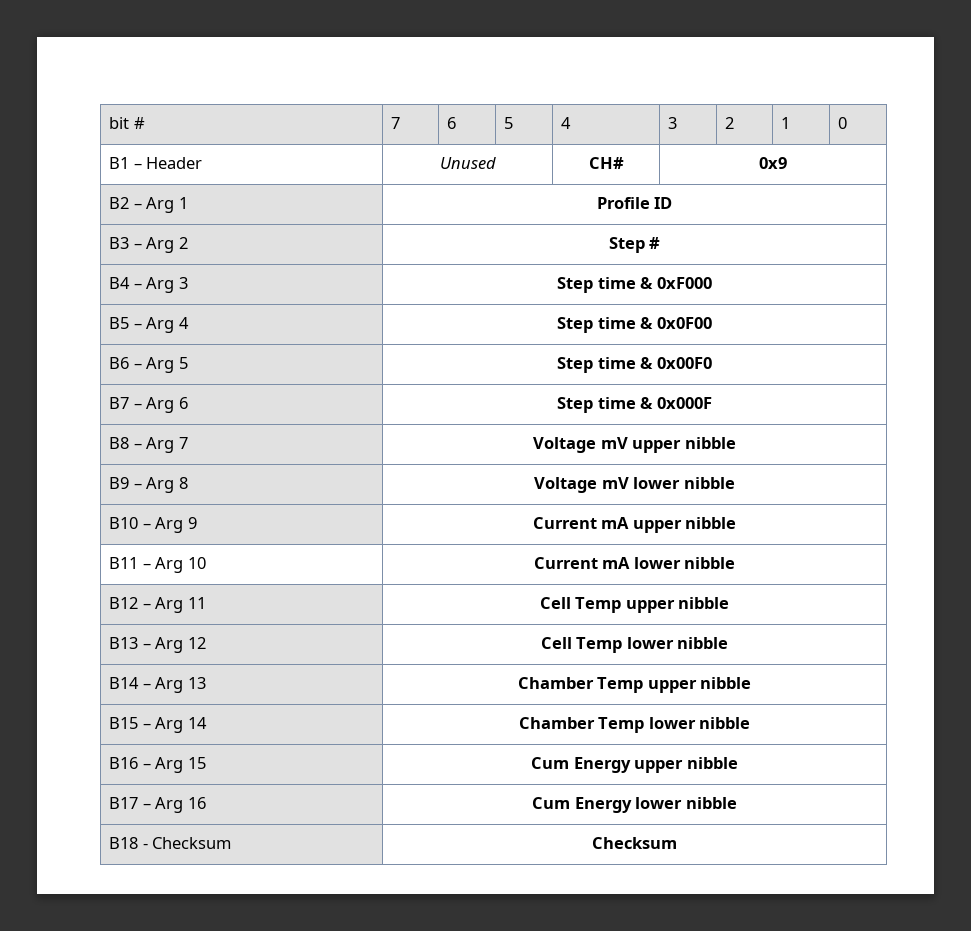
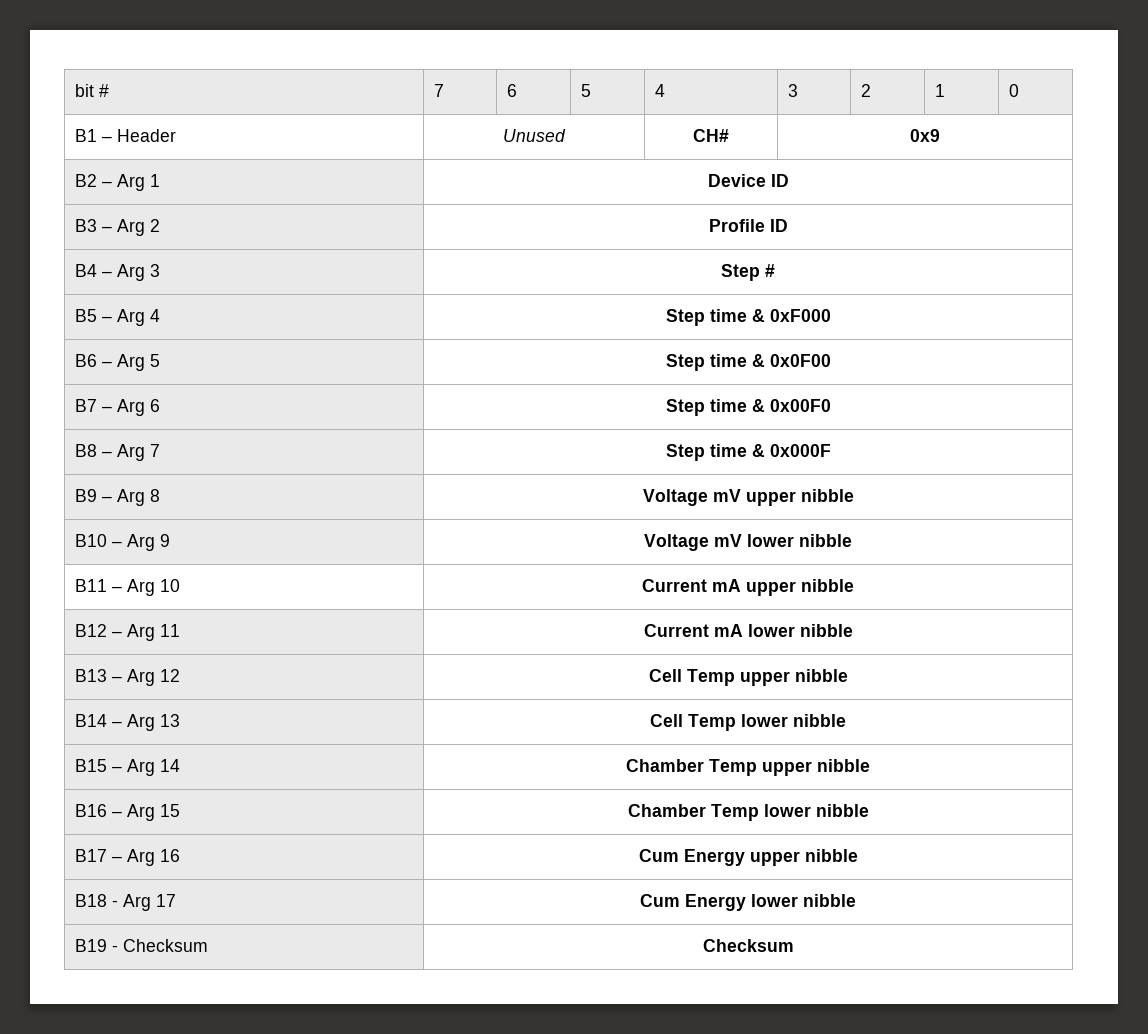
[596,197,650,209] Profile -> [707,174,766,187] Device
[608,237,661,253] Step # -> [708,219,788,232] Profile ID
[597,277,712,289] time & 0xF000 -> [765,264,775,277] #
[656,317,712,329] 0x0F00 -> [769,309,831,322] 0xF000
[656,357,712,369] 0x00F0 -> [769,354,831,367] 0x0F00
[656,397,712,409] 0x000F -> [769,399,831,412] 0x00F0
[533,437,736,453] Voltage mV upper nibble -> [665,444,831,461] Step time & 0x000F
[633,477,681,489] lower -> [745,491,796,506] upper
[532,517,682,533] Current mA upper -> [644,534,794,551] Voltage mV lower
[633,557,681,569] lower -> [746,581,796,596] upper
[539,597,675,613] Cell Temp upper -> [643,624,795,637] Current mA lower
[626,637,674,649] lower -> [739,671,790,686] upper
[517,677,697,693] Chamber Temp upper -> [650,714,788,731] Cell Temp lower
[648,717,696,729] lower -> [762,761,812,776] upper
[531,757,684,773] Cum Energy upper -> [627,804,811,821] Chamber Temp lower
[635,797,683,809] lower -> [749,851,800,866] upper
(148, 846) none -> [122,894,176,911] [640,894,856,911] [74,939,118,952] Arg 17 | Cum Energy lower nibble // B19 -

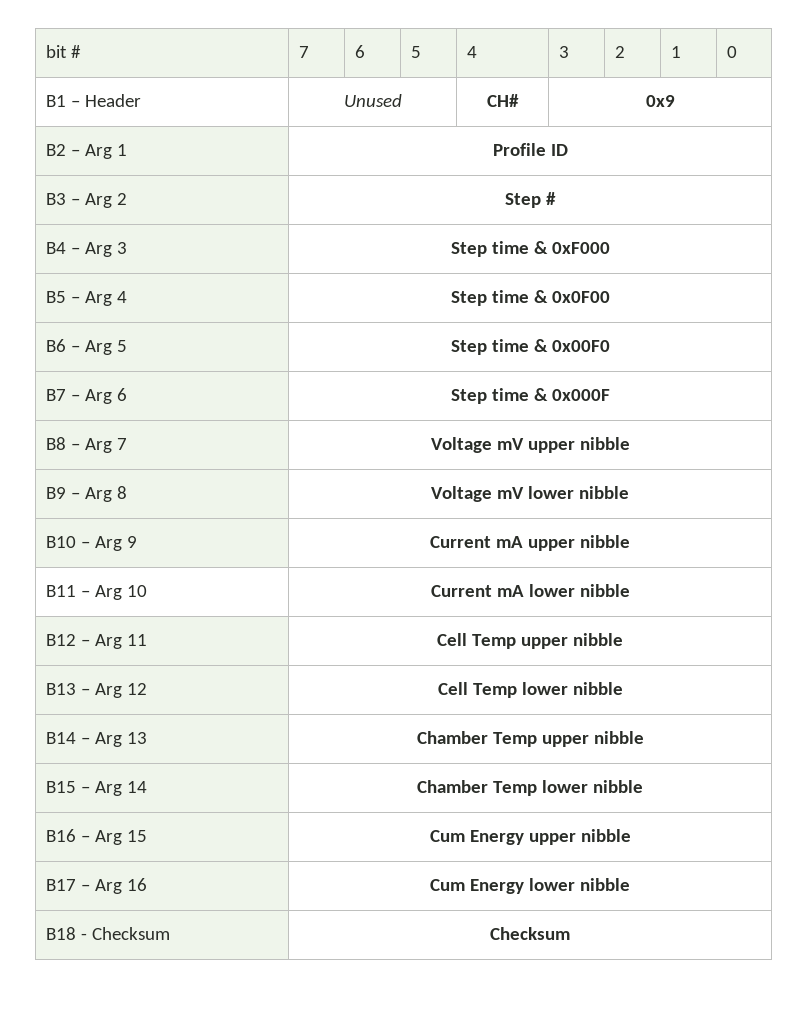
[707,174,766,187] Device -> [492,143,546,156] Profile
[708,219,788,232] Profile ID -> [505,192,556,208] Step #
[765,264,775,277] # -> [491,241,610,254] time & 0xF000
[769,309,831,322] 0xF000 -> [551,291,610,303] 0x0F00
[769,354,831,367] 0x0F00 -> [551,340,610,352] 0x00F0
[769,399,831,412] 0x00F0 -> [551,389,610,401] 0x000F
[665,444,831,461] Step time & 0x000F -> [430,437,630,453] Voltage mV upper nibble
[745,491,796,506] upper -> [527,486,574,499] lower
[644,534,794,551] Voltage mV lower -> [430,536,575,551] Current mA upper
[746,581,796,596] upper -> [528,584,575,597] lower
[643,624,795,637] Current mA lower -> [437,633,568,649] Cell Temp upper
[739,671,790,686] upper -> [521,682,568,695] lower
[650,714,788,731] Cell Temp lower -> [416,731,589,747] Chamber Temp upper
[762,761,812,776] upper -> [541,780,588,793] lower
[627,804,811,821] Chamber Temp lower -> [429,830,576,845] Cum Energy upper
[749,851,800,866] upper -> [528,878,575,891] lower
[122,894,176,911] [640,894,856,911] [74,939,118,952] Arg 17 | Cum Energy lower nibble // B19 - -> (88, 936) none

